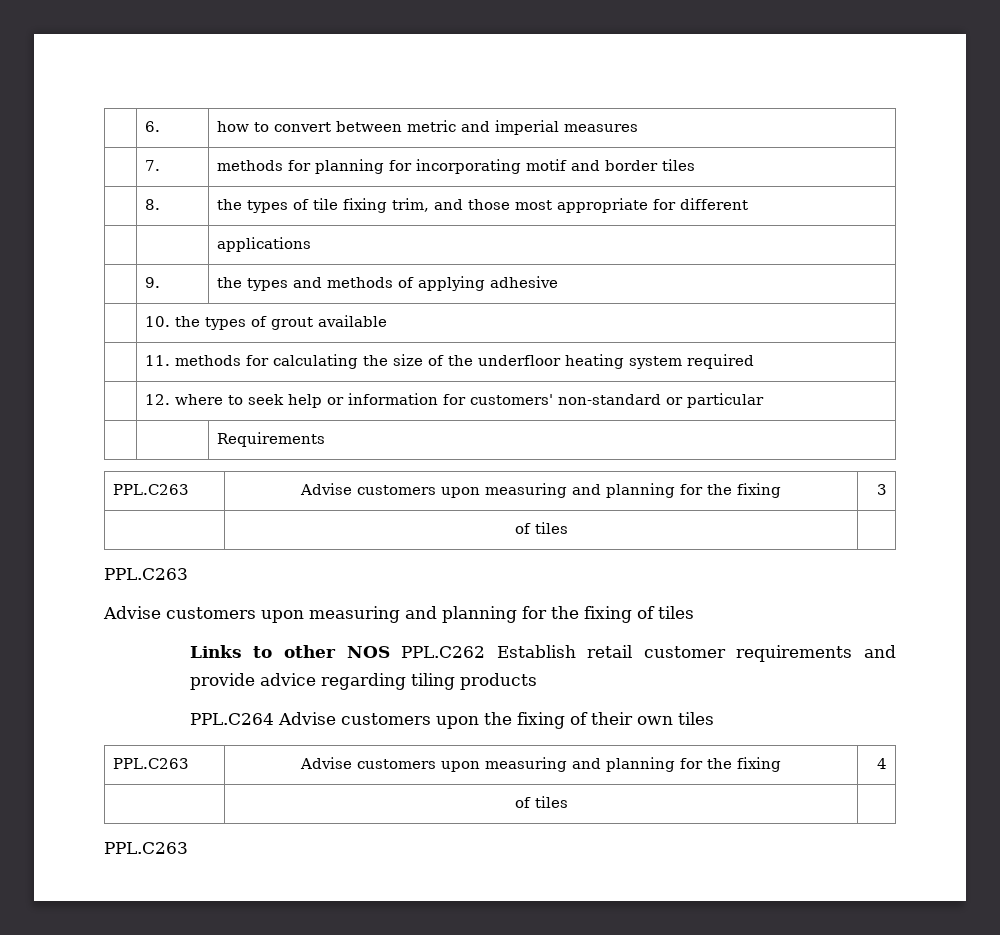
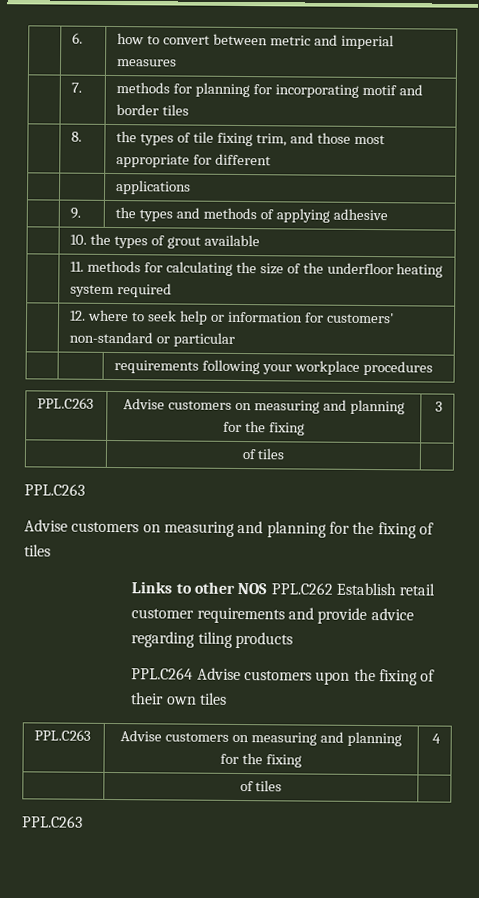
[217,432,326,447] [113,484,190,495] [300,483,480,498] Requirements // PPL.C263 | Advise customers upon -> [114,359,433,376] [37,397,95,409] [123,398,253,411] requirements following your workplace procedures // PPL.C263 | Advise customers on
[261,610,304,623] upon -> [142,524,161,533] on
[441,761,480,772] upon -> [232,734,250,743] on

